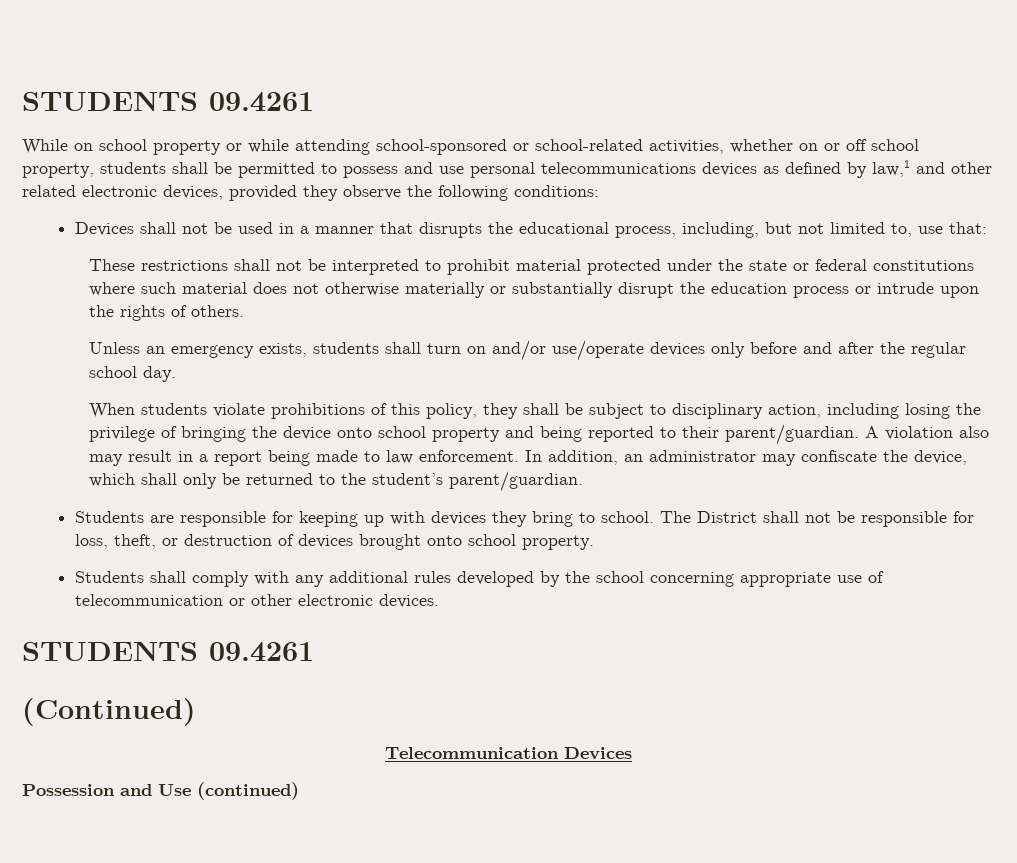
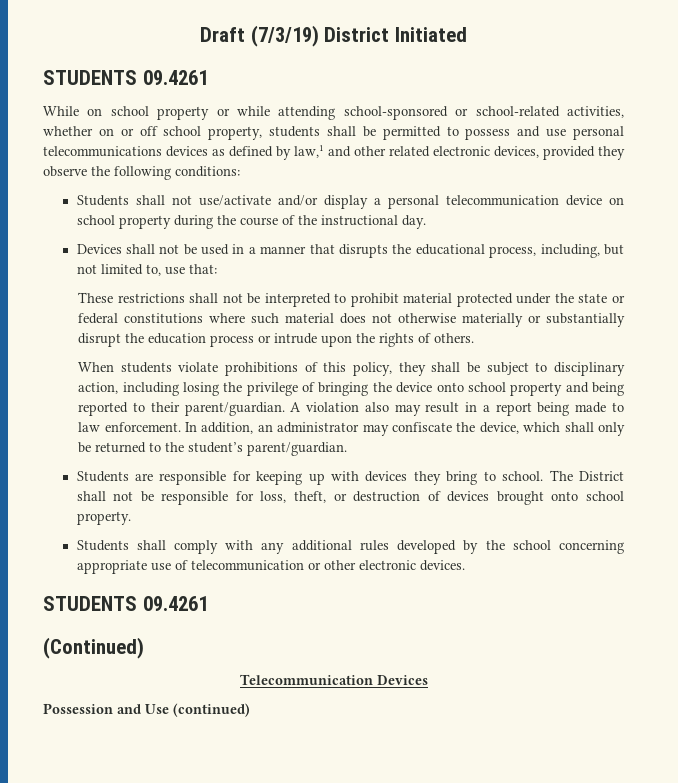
(22, 101) none -> [200,25,467,47] Draft (7/3/19) District Initiated //
(599, 191) none -> [76,195,624,209] [76,215,426,229] // Students shall not use/activate and/or display a personal telecommunication device on school property during the course of the instructional day.
[89,340,967,361] [89,366,177,382] // Unless an emergency exists, students shall turn on and/or use/operate devices only before and after the regular school day. -> (475, 338) none

